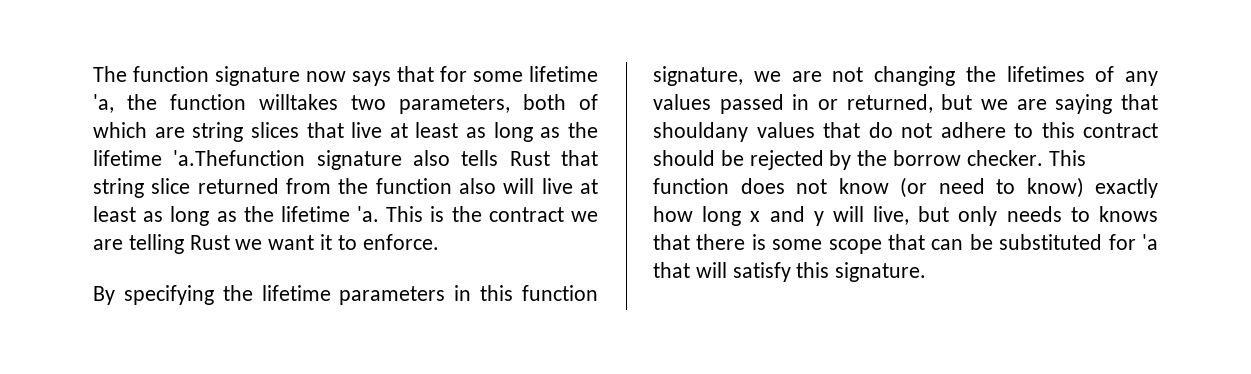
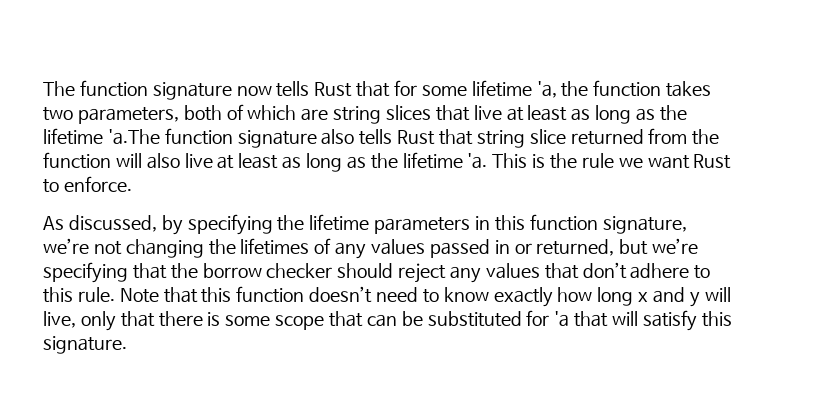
[352,71,391,86] says -> [276,81,353,97] tells Rust
[259,94,338,110] willtakes -> [666,81,712,97] takes
[173,150,306,166] 'a.Thefunction -> [107,128,233,145] 'a.The function
[459,178,535,194] also will -> [115,153,180,169] will also
[488,207,598,222] [93,234,230,254] contract we are telling Rust -> [581,153,614,168] rule
[320,234,333,250] it -> [693,154,732,169] Rust
[93,286,115,305] By -> [43,215,183,235] As discussed, by
[753,71,822,82] we are -> [43,238,89,254] we’re
[981,94,1158,114] [653,122,1158,142] [653,150,1086,170] [653,177,927,198] we are saying that shouldany values that do not adhere to this contract should be rejected by the borrow checker. This function does not know (or -> [652,238,699,254] [43,262,711,283] [43,286,373,303] we’re specifying that the borrow checker should reject any values that don’t adhere to this rule. Note that this function doesn’t
[1026,177,1084,198] know) -> [443,287,489,302] know
[918,206,1158,226] but only needs to knows -> [80,311,116,331] only

